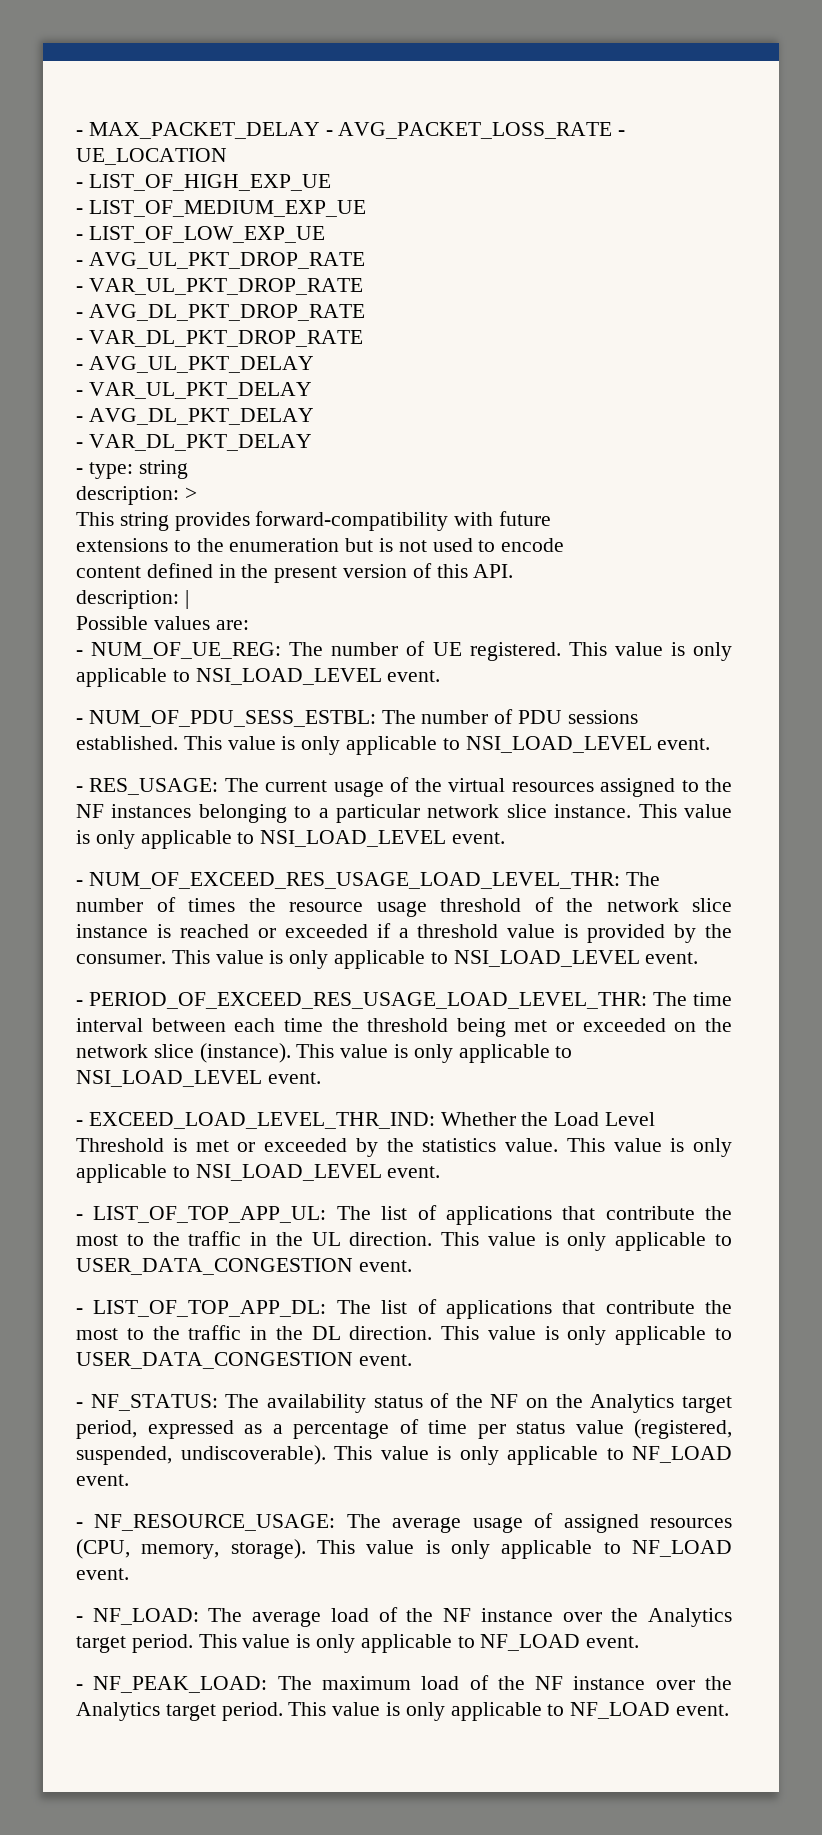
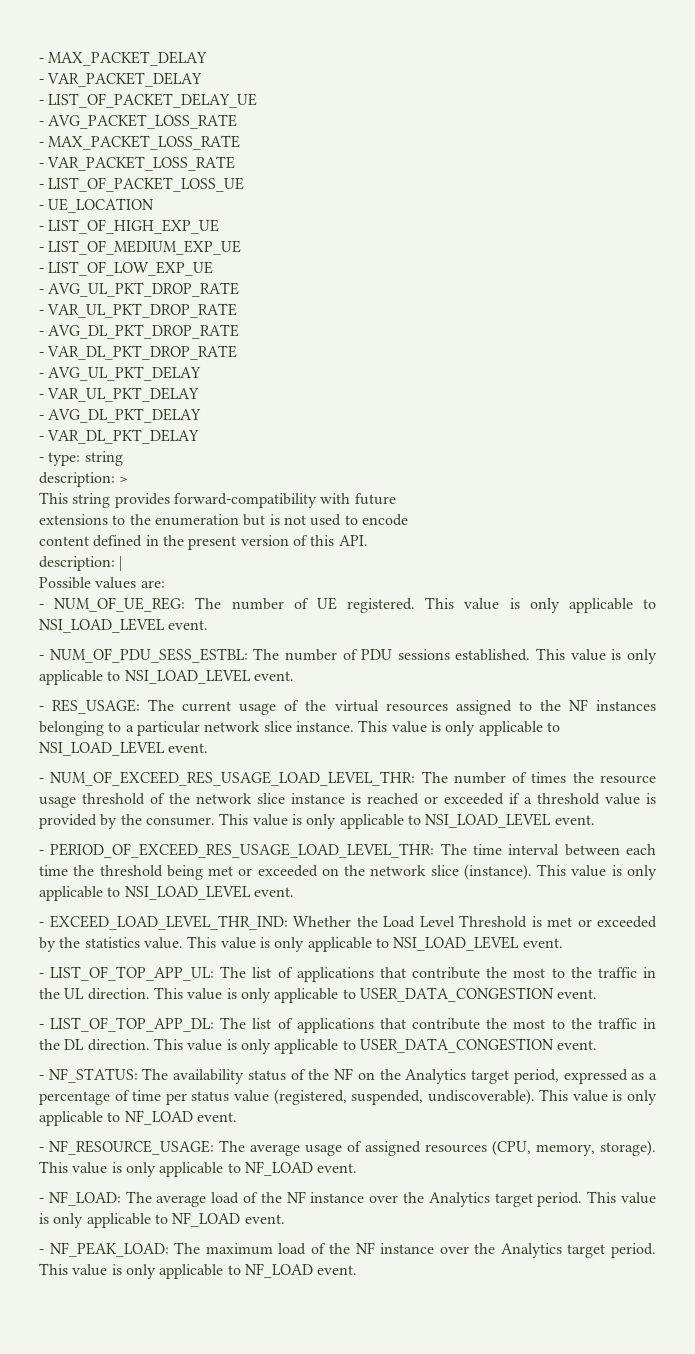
[325,122,613,139] - AVG_PACKET_LOSS_RATE -> [39,72,203,87] [39,93,258,108] [39,114,238,129] [39,135,241,150] [39,156,236,171] [39,177,245,192] // - VAR_PACKET_DELAY // - LIST_OF_PACKET_DELAY_UE // - AVG_PACKET_LOSS_RATE // - MAX_PACKET_LOSS_RATE // - VAR_PACKET_LOSS_RATE // - LIST_OF_PACKET_LOSS_UE //

